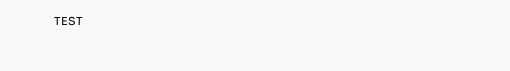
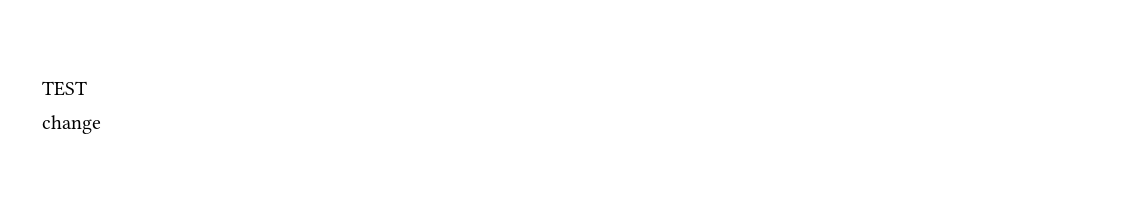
(83, 21) none -> [42,115,101,134] // change

